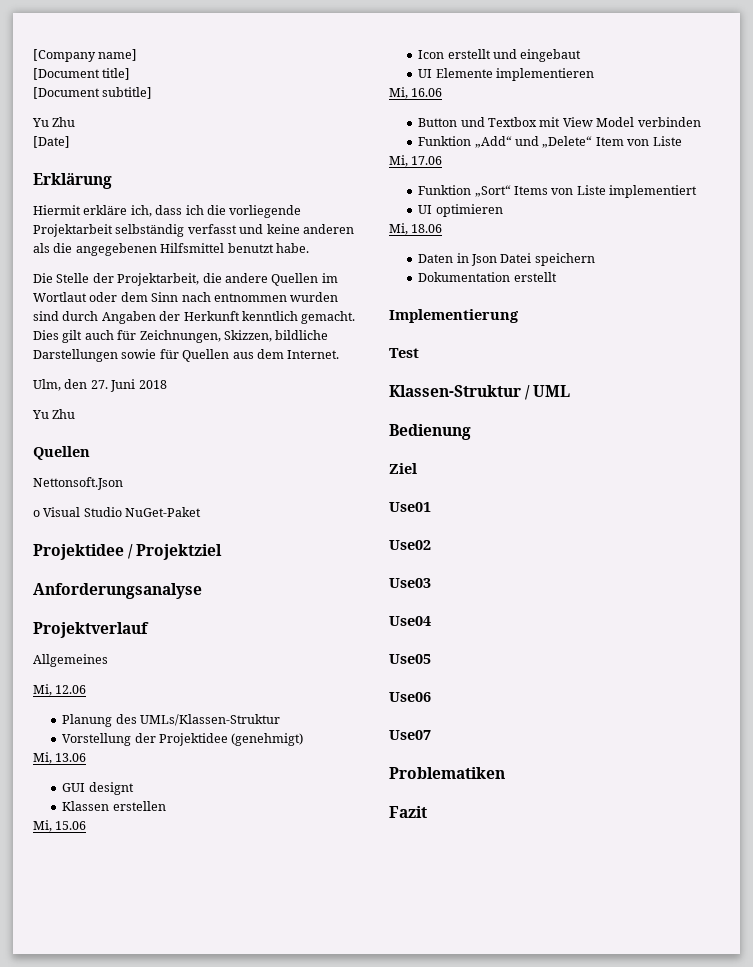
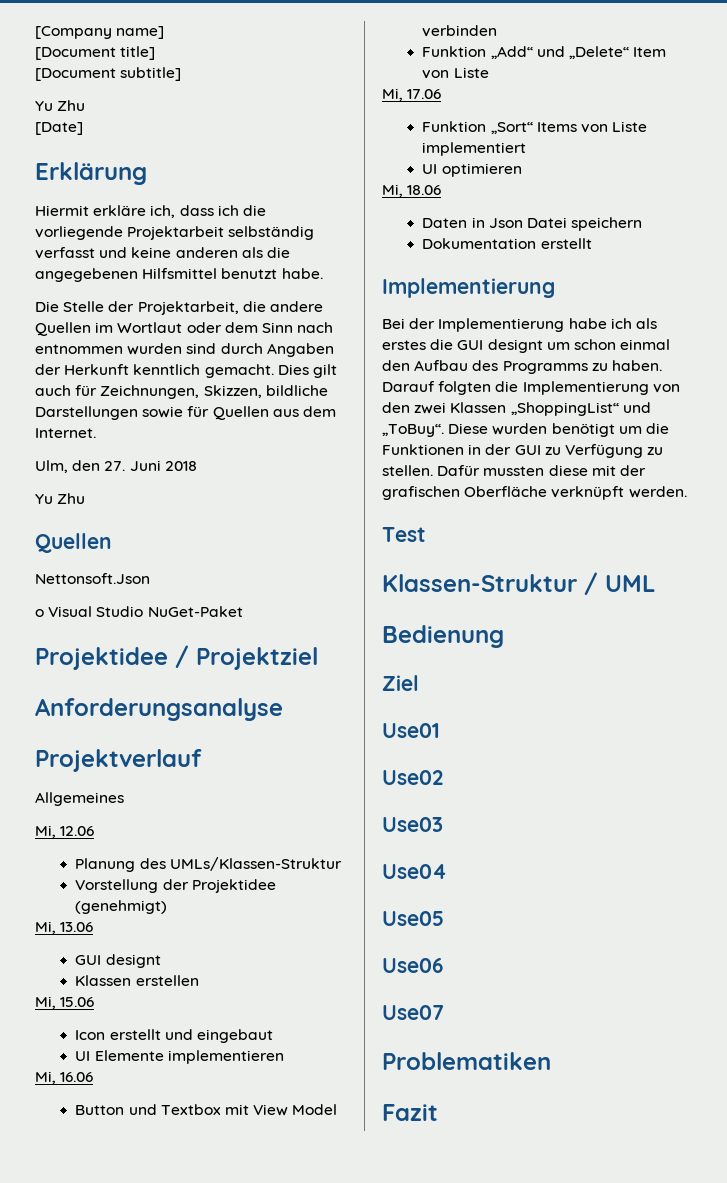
(519, 316) none -> [382,318,657,332] [382,339,671,353] [382,360,662,374] [382,381,680,395] [382,402,651,416] [382,423,669,437] [382,444,664,458] [382,465,646,476] [382,486,687,500] // Bei der Implementierung habe ich als erstes die GUI designt um schon einmal den Aufbau des Programms zu haben. Darauf folgten die Implementierung von den zwei Klassen „ShoppingList“ und „ToBuy“. Diese wurden benötigt um die Funktionen in der GUI zu Verfügung zu stellen. Dafür mussten diese mit der grafischen Oberfläche verknüpft werden.

